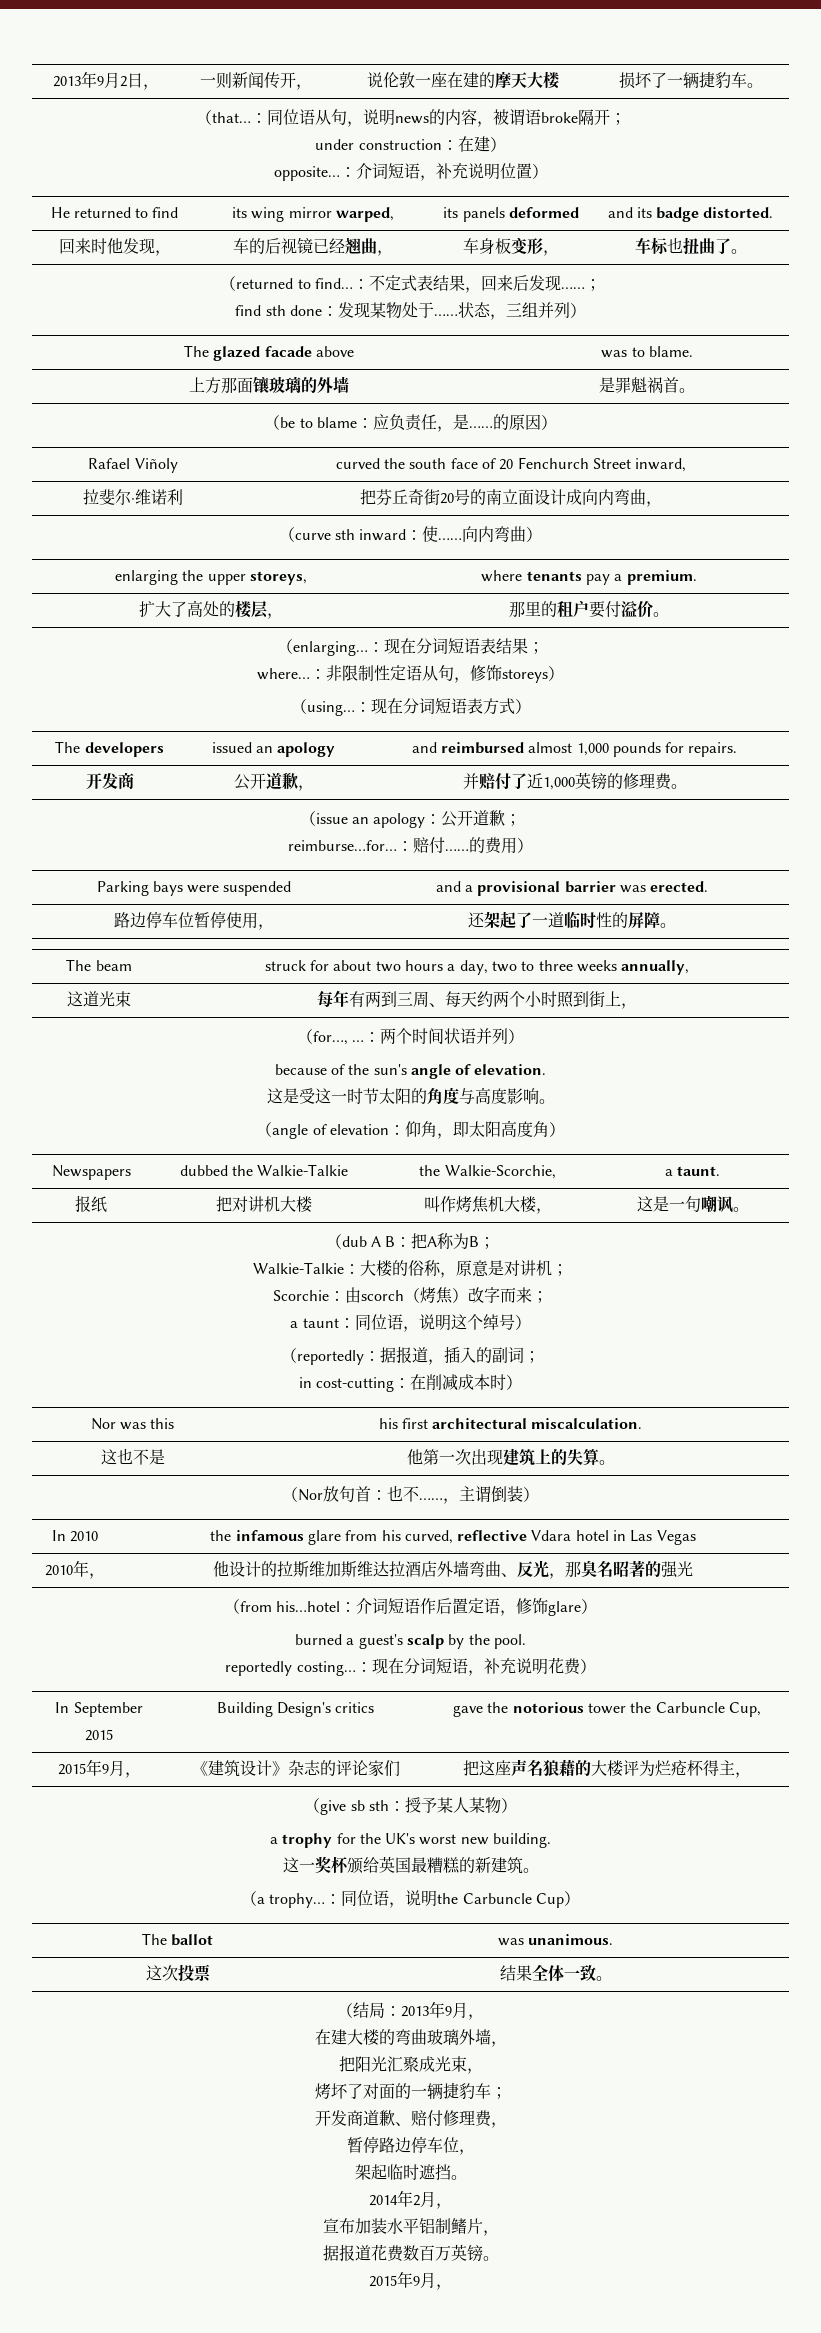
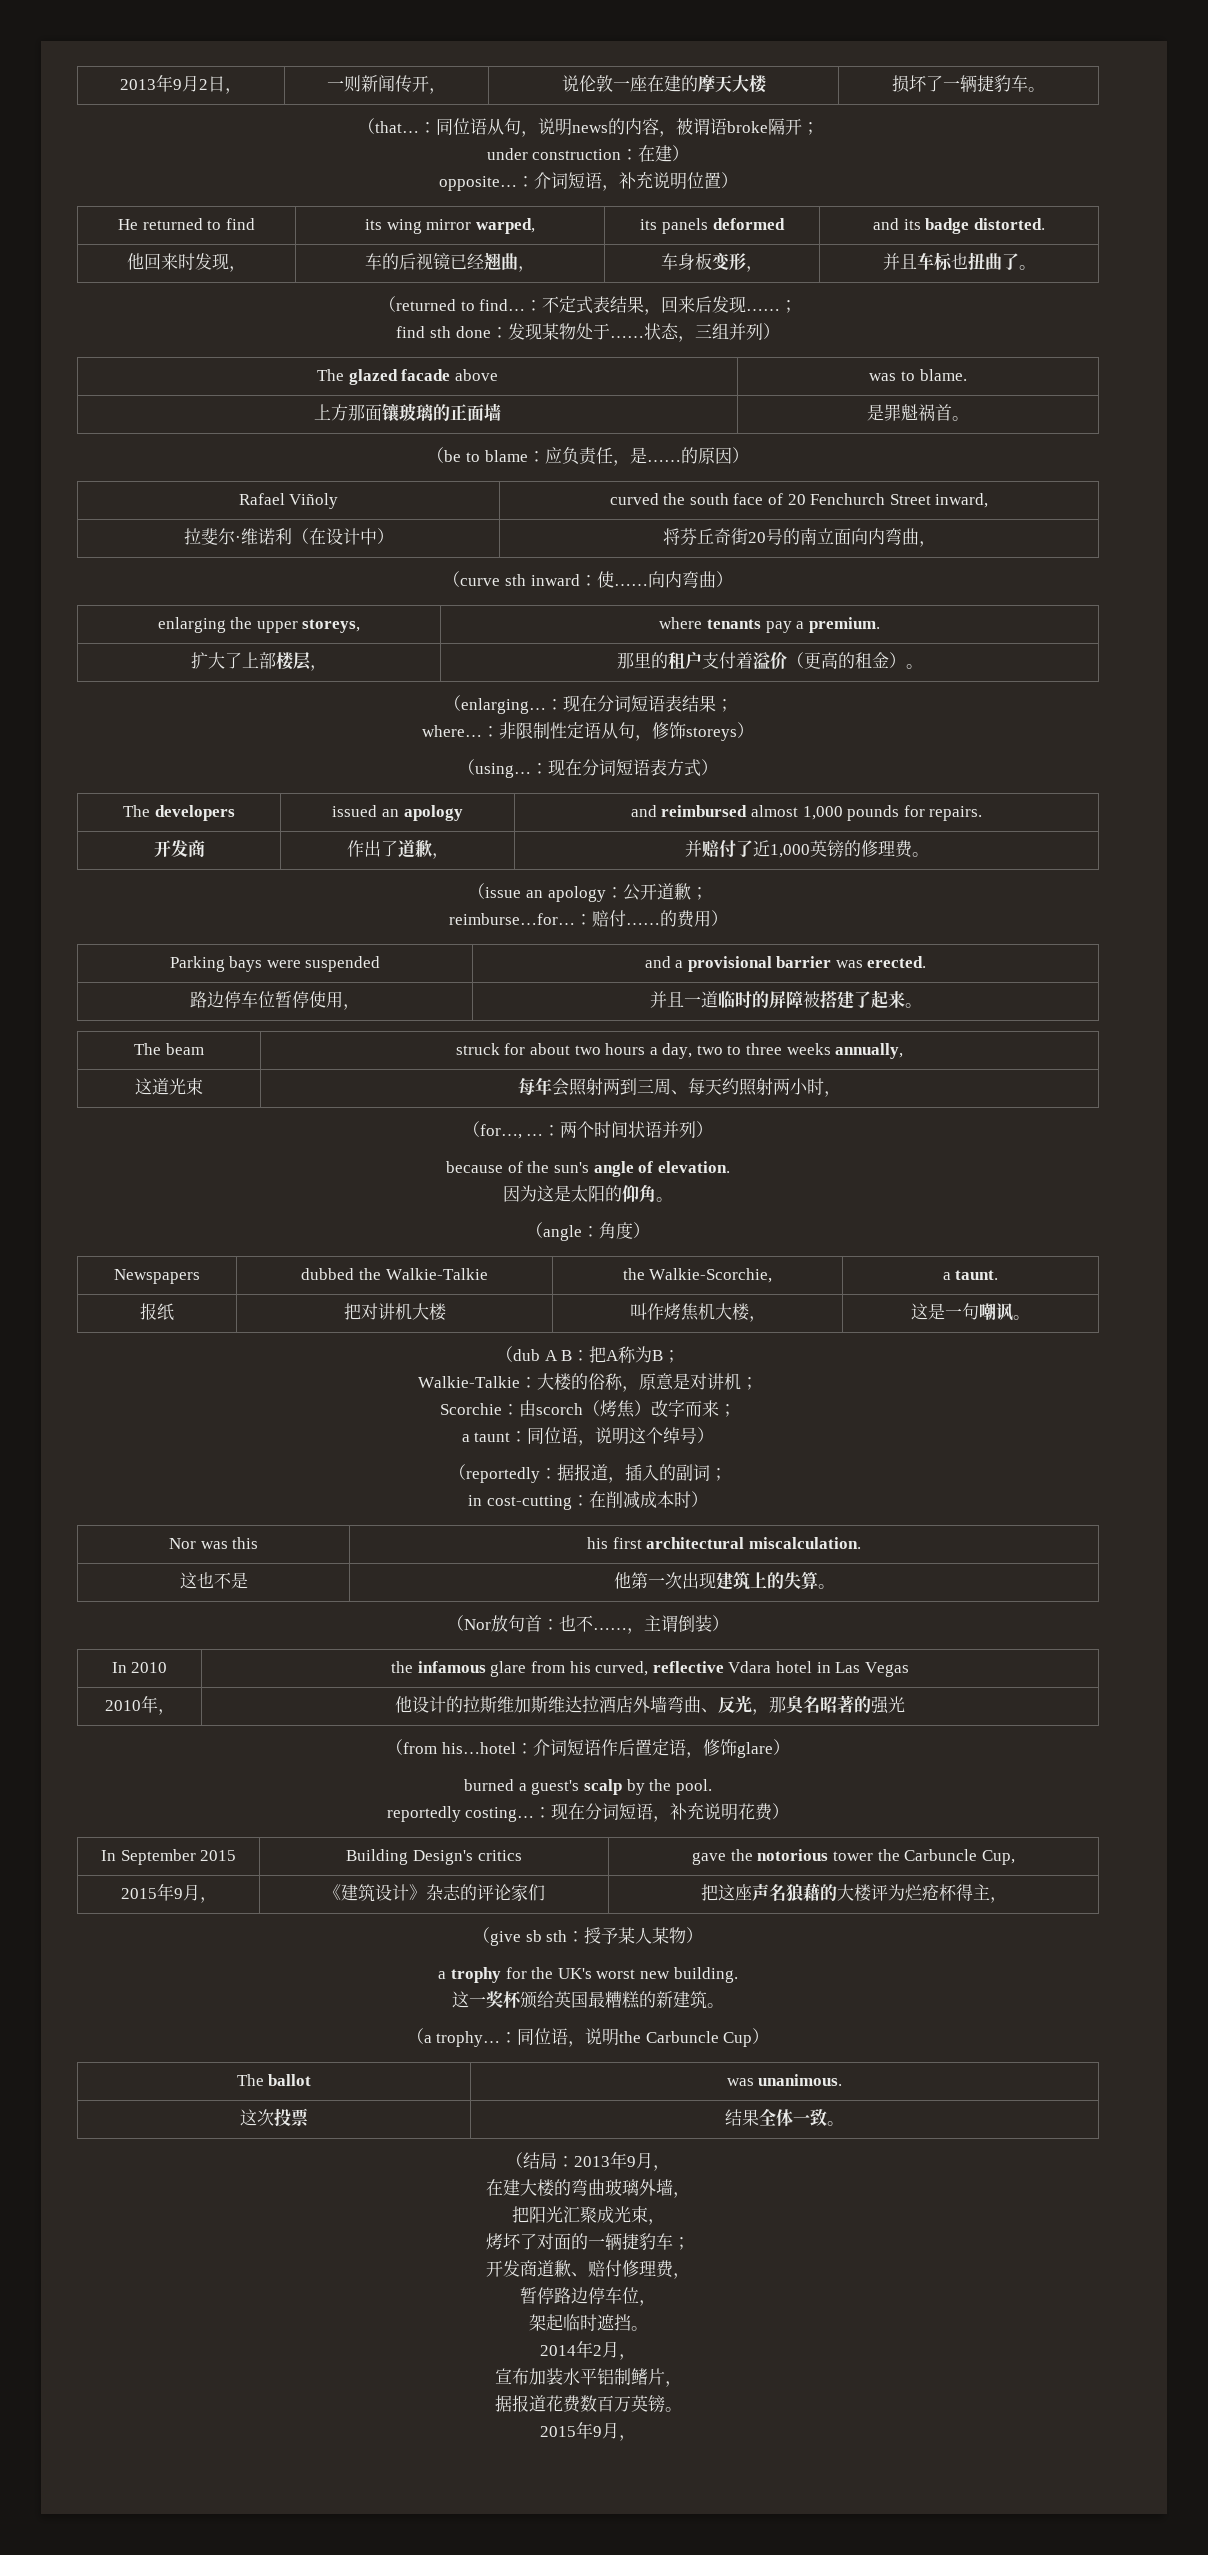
[58,238,123,254] 回来时他 -> [127,253,195,270] 他回来时
(559, 253) none -> [882,253,917,270] 并且
[316,377,333,393] 外 -> [450,404,484,421] 正面
[360,489,376,505] | 把 -> [291,528,394,545] [662,528,680,545] （在设计中） | 将
[534,489,582,505] 设计成 -> (851, 536) none
[187,600,235,617] 高处的 -> [242,652,276,669] 上部
[589,601,653,618] 要付溢价 -> [701,652,906,669] 支付着溢价（更高的租金）
[233,773,266,790] 公开 -> [346,840,398,857] 作出了
[467,911,660,929] 还架起了一道临时性的屏障 -> [649,990,905,1009] 并且一道临时的屏障被搭建了起来
[349,991,365,1007] 有 -> [552,1078,603,1096] 会照射
[493,991,621,1008] 两个小时照到街上 -> [739,1078,824,1096] 照射两小时
[266,1087,555,1105] [256,1120,549,1139] 这是受这一时节太阳的角度与高度影响。 // （angle of elevation：仰角，即太阳高度角 -> [503,1185,673,1202] [526,1222,633,1241] 因为这是太阳的仰角。 // （angle：角度

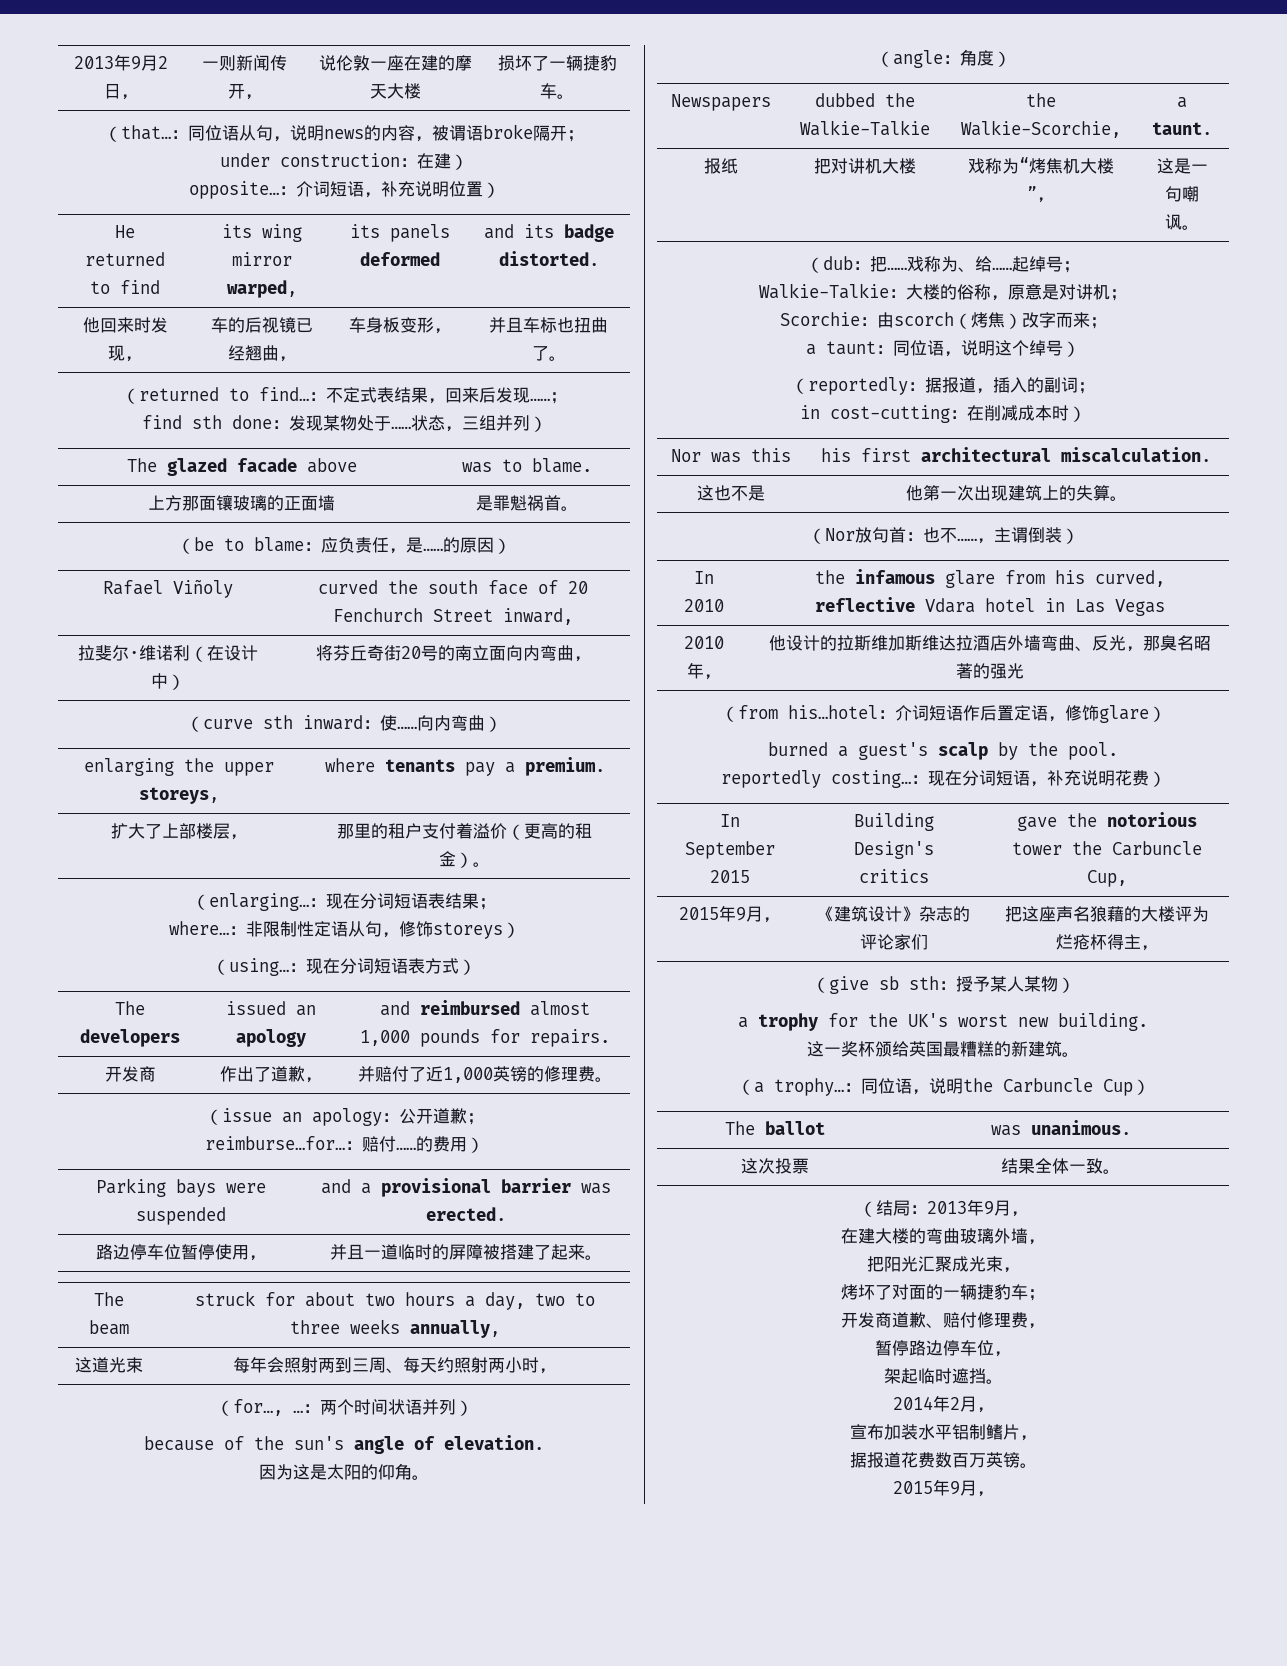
[629,1303,664,1320] 叫作 -> [967,157,1029,174] 戏称为“
(749, 1312) none -> [1027,186,1037,200] ”
[544,1346,664,1363] A B：把A称为B -> [853,256,1063,272] ：把……戏称为、给……起绰号

